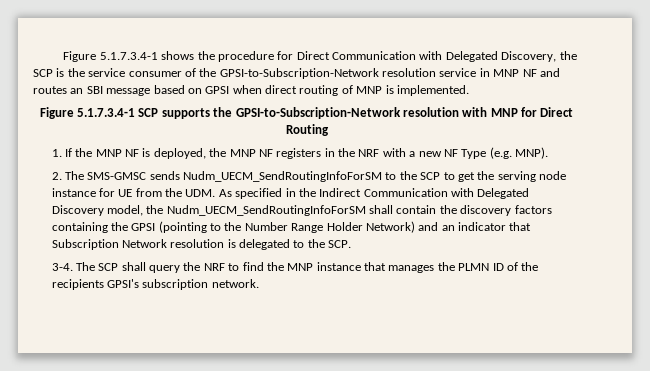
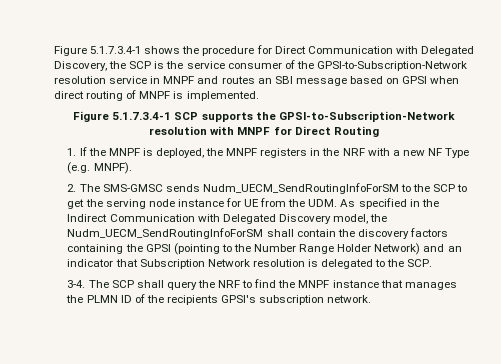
[493,69,537,77] MNP NF -> [163,76,195,84] MNPF
[356,86,383,94] MNP -> [139,91,171,99] MNPF
[490,108,518,117] MNP -> [237,127,271,135] MNPF
[95,149,140,157] MNP NF -> [108,148,140,156] MNPF
[229,149,273,157] MNP NF -> [226,148,258,156] MNPF
[515,147,549,159] MNP). -> [93,162,132,174] MNPF).
[287,263,314,271] MNP -> [298,280,330,288] MNPF

